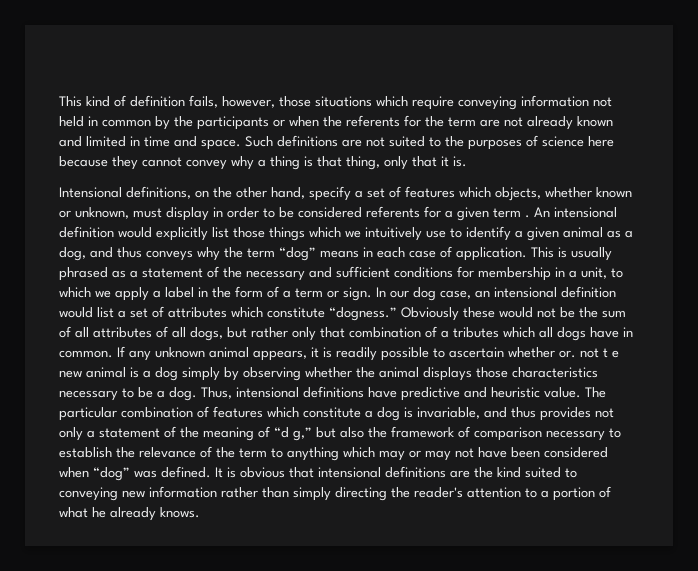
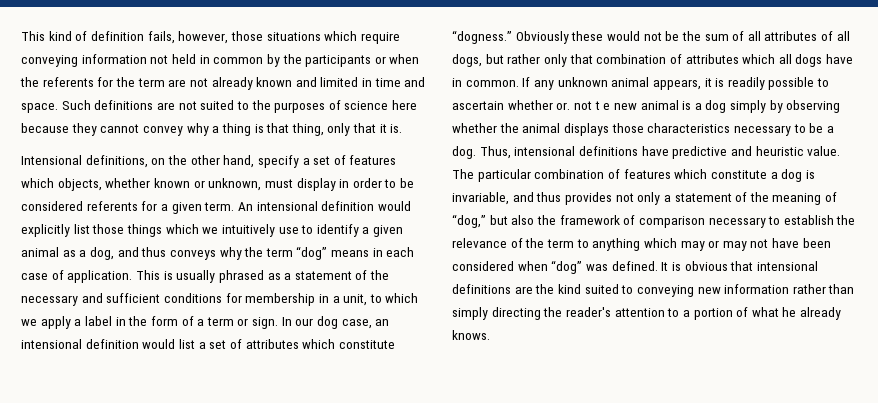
[493,208,530,218] term . -> [204,202,235,211] term.
[441,327,499,338] a tributes -> [685,54,739,64] attributes
[274,427,312,441] “d g,” -> [452,214,486,228] “dog,”

